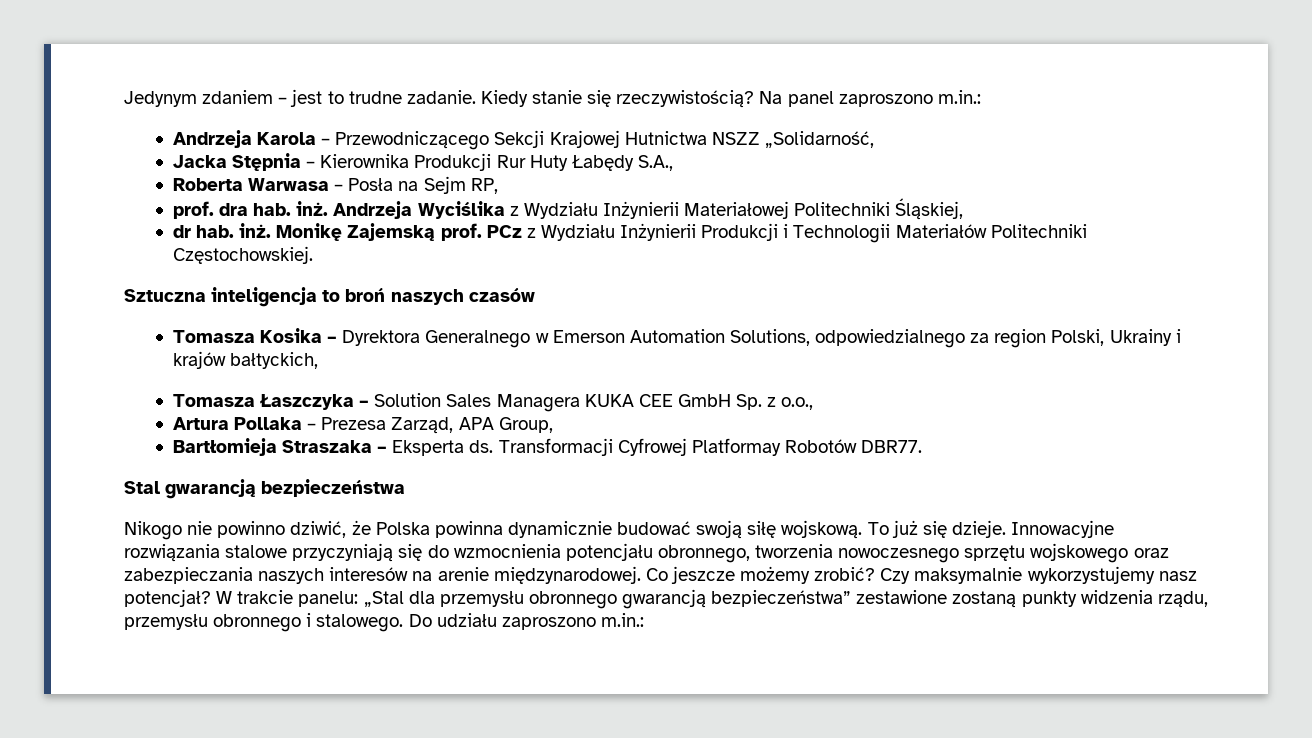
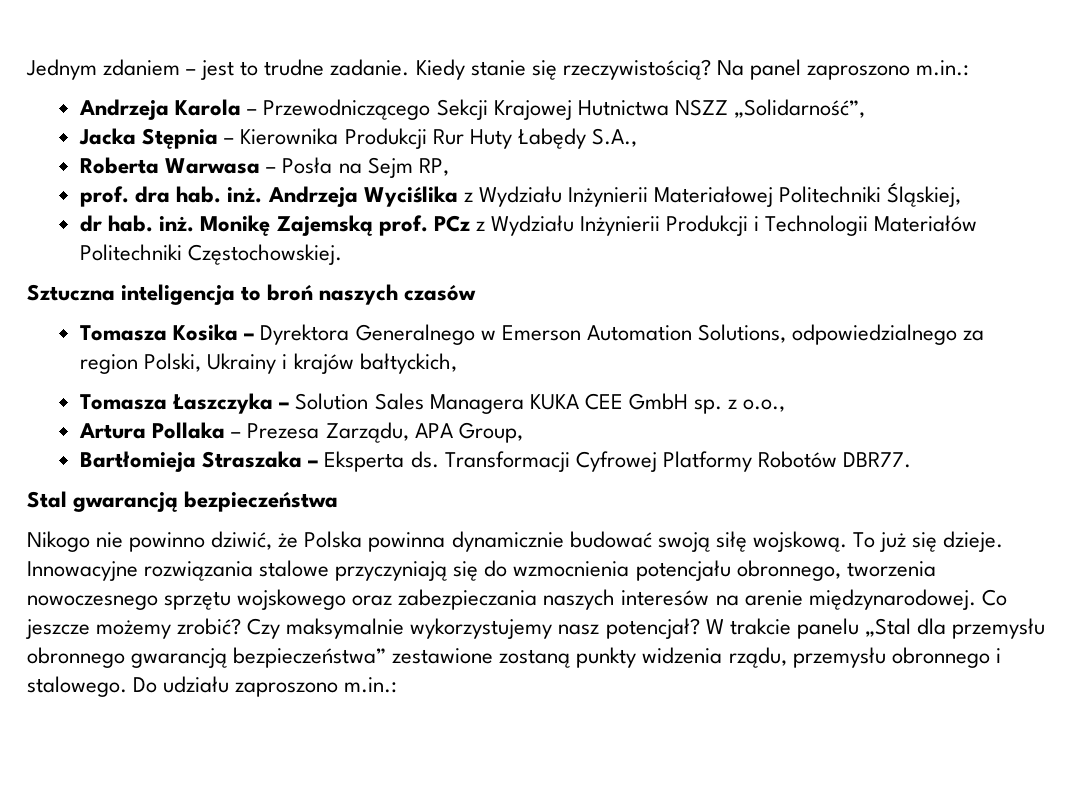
[124,91,197,107] Jedynym -> [26,59,97,80] Jednym
[764,131,874,148] „Solidarność, -> [733,99,865,118] „Solidarność”,
[736,394,763,410] Sp. -> [693,399,722,414] sp.
[391,417,454,434] Zarząd, -> [325,422,409,443] Zarządu,
[691,438,781,456] Platformay -> [662,451,752,472] Platformy
[298,591,359,607] panelu: -> [796,618,859,639] panelu

